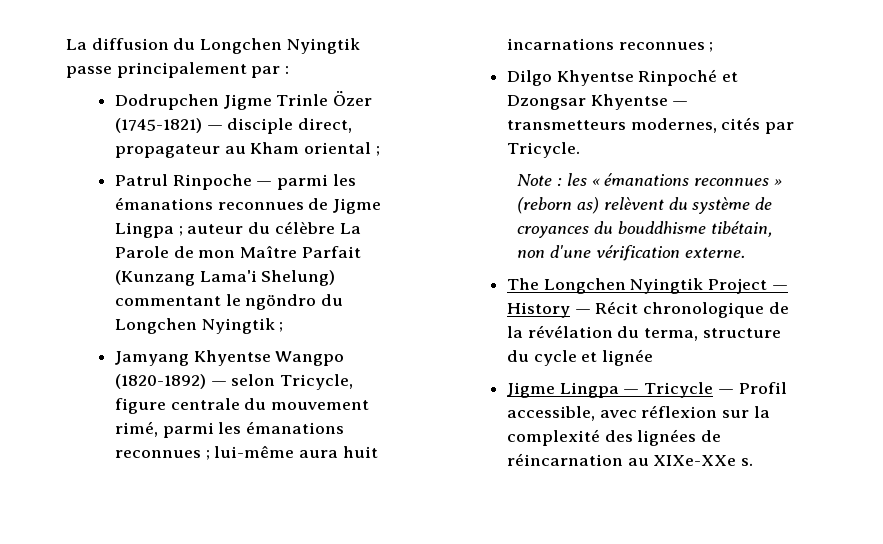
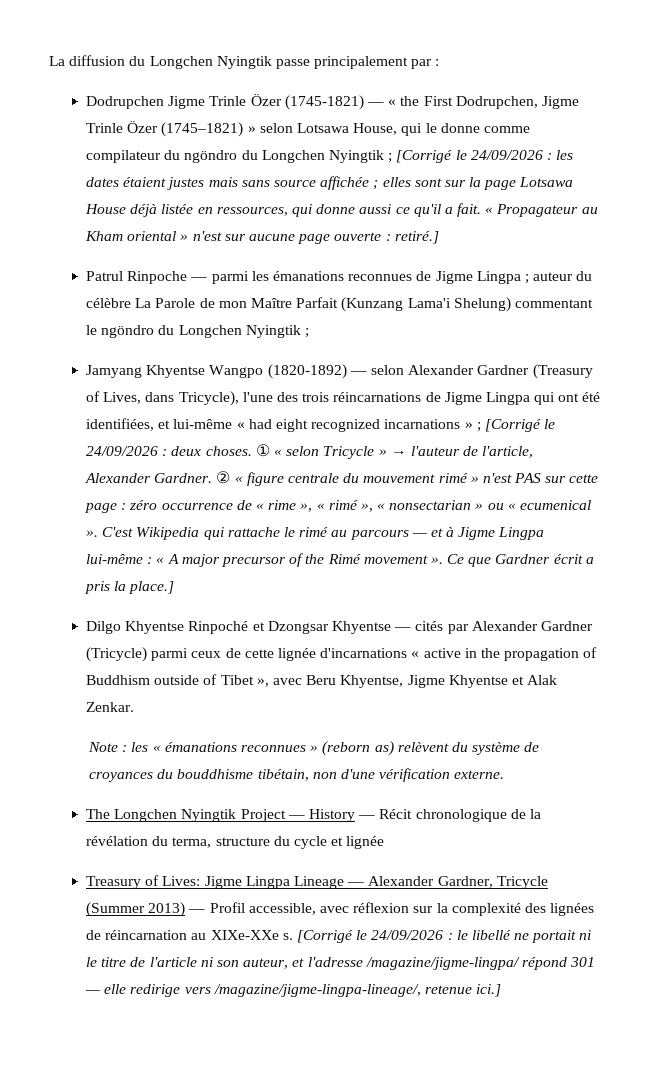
[227,118,353,134] [114,142,380,158] disciple direct, propagateur au Kham oriental ; -> [388,96,579,109] [86,121,530,137] [86,150,574,163] [86,176,574,190] [85,203,598,217] [85,231,439,244] « the First Dodrupchen, Jigme Trinle Özer (1745–1821) » selon Lotsawa House, qui le donne comme compilateur du ngöndro du Longchen Nyingtik ; [Corrigé le 24/09/2026 : les dates étaient justes mais sans source affichée ; elles sont sur la page Lotsawa House déjà listée en ressources, qui donne aussi ce qu'il a fait. « Propagateur au Kham oriental » n'est sur aucune page ouverte : retiré.]
[280,374,354,390] [114,398,370,414] [114,421,345,438] [114,445,378,460] [506,38,714,52] Tricycle, figure centrale du mouvement rimé, parmi les émanations reconnues ; lui-même aura huit incarnations reconnues ; -> [408,364,593,379] [86,391,601,406] [86,418,556,432] [86,444,534,459] [85,471,599,486] [85,500,592,513] [86,527,545,540] [86,553,594,567] [85,581,175,594] Alexander Gardner (Treasury of Lives, dans Tricycle), l'une des trois réincarnations de Jigme Lingpa qui ont été identifiées, et lui-même « had eight recognized incarnations » ; [Corrigé le 24/09/2026 : deux choses. ① « selon Tricycle » → l'auteur de l'article, Alexander Gardner. ② « figure centrale du mouvement rimé » n'est PAS sur cette page : zéro occurrence de « rime », « rimé », « nonsectarian » ou « ecumenical ». C'est Wikipedia qui rattache le rimé au parcours — et à Jigme Lingpa lui-même : « A major precursor of the Rimé movement ». Ce que Gardner écrit a pris la place.]
[506,117,795,134] [506,142,580,158] transmetteurs modernes, cités par Tricycle. -> [415,621,593,634] [86,647,598,662] [86,674,558,688] [86,702,135,712] cités par Alexander Gardner (Tricycle) parmi ceux de cette lignée d'incarnations « active in the propagation of Buddhism outside of Tibet », avec Beru Khyentse, Jigme Khyentse et Alak Zenkar.
[506,382,714,398] Jigme Lingpa — Tricycle -> [86,875,548,889] [86,902,186,917] Treasury of Lives: Jigme Lingpa Lineage — Alexander Gardner, Tricycle (Summer 2013)
(754, 462) none -> [296,930,592,943] [86,957,596,970] [85,984,502,997] [Corrigé le 24/09/2026 : le libellé ne portait ni le titre de l'article ni son auteur, et l'adresse /magazine/jigme-lingpa/ répond 301 — elle redirige vers /magazine/jigme-lingpa-lineage/, retenue ici.]

